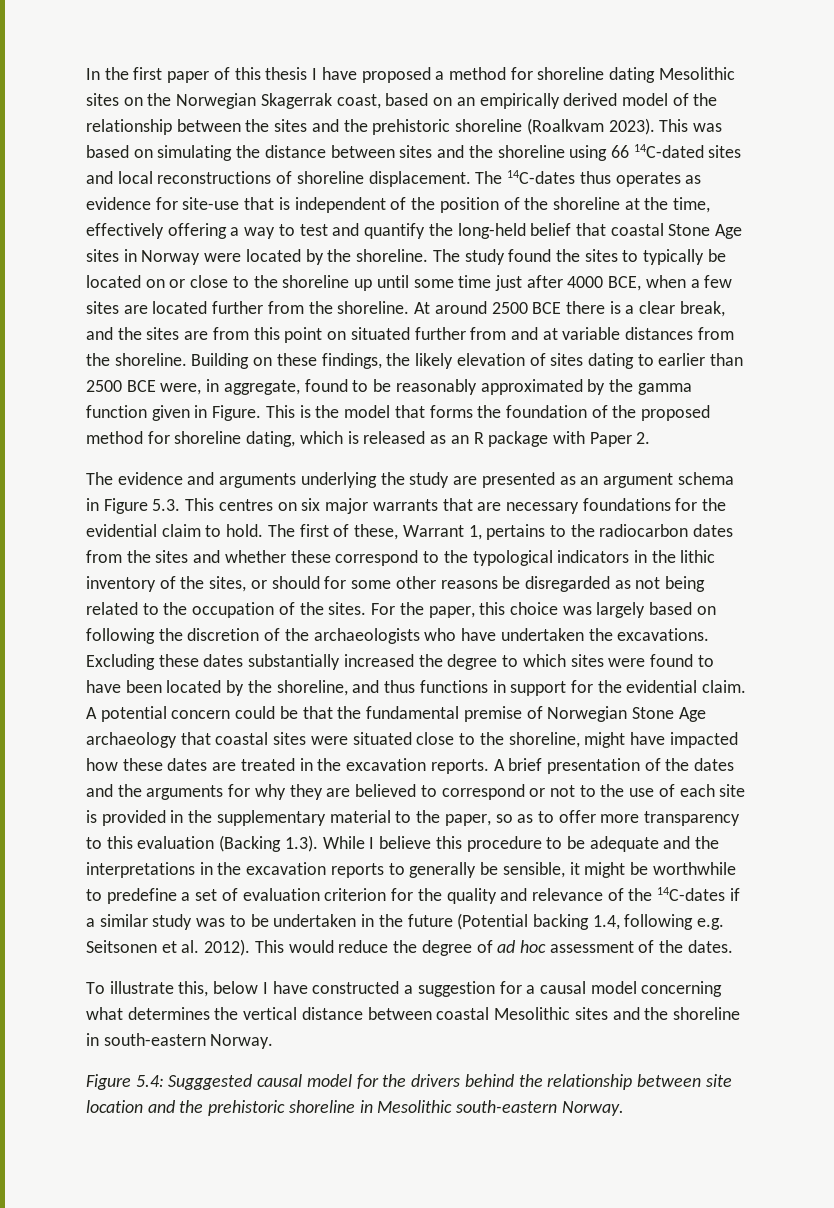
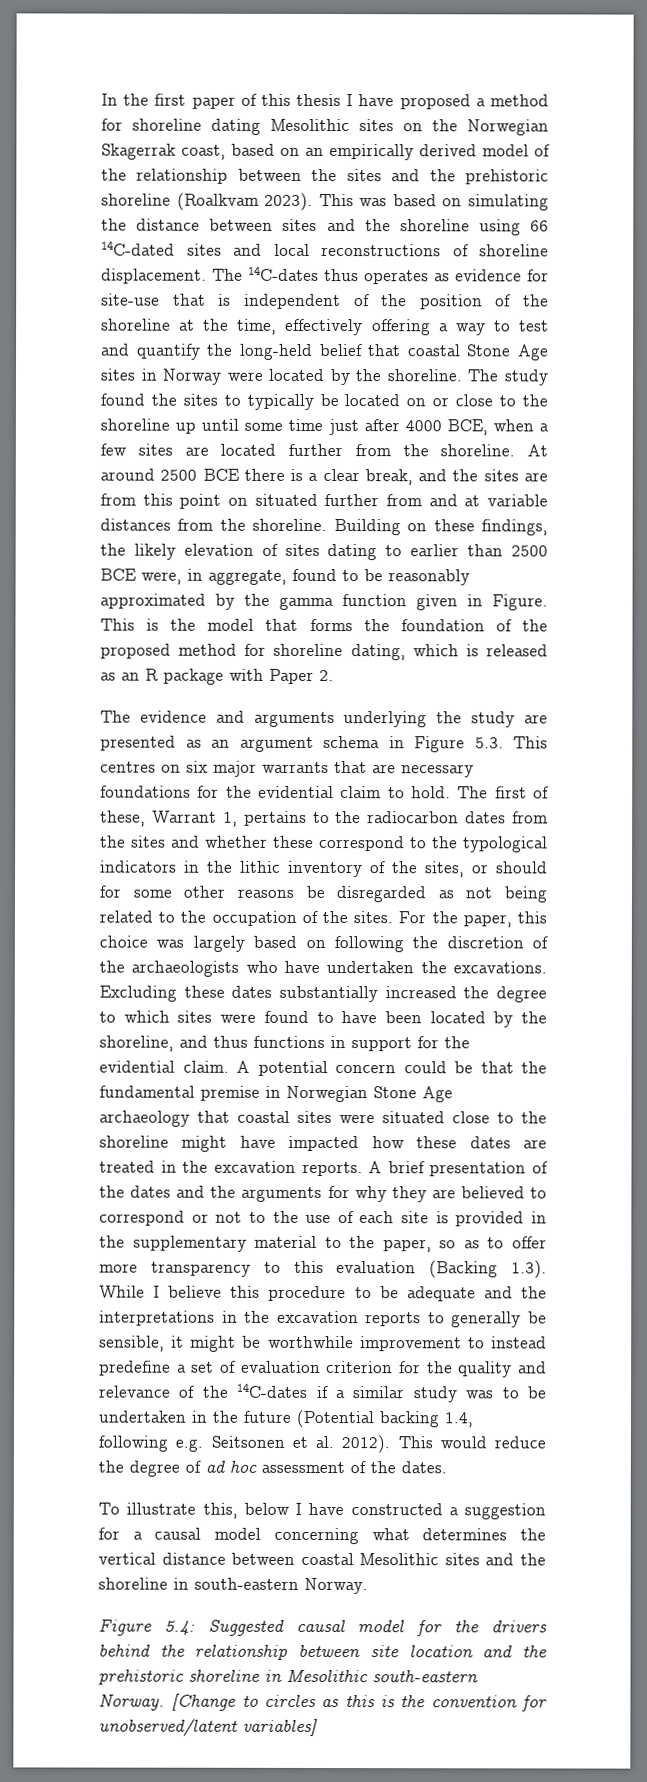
[526,706,543,719] of -> [265,1085,281,1098] in
[508,732,580,748] shoreline, -> [99,1135,169,1148] shoreline
[86,889,102,901] to -> [359,1336,547,1352] improvement to instead
[168,1074,253,1090] Sugggested -> [207,1619,285,1636] Suggested
(624, 1108) none -> [171,1693,547,1712] [98,1718,318,1737] [Change to circles as this is the convention for unobserved/latent variables]

